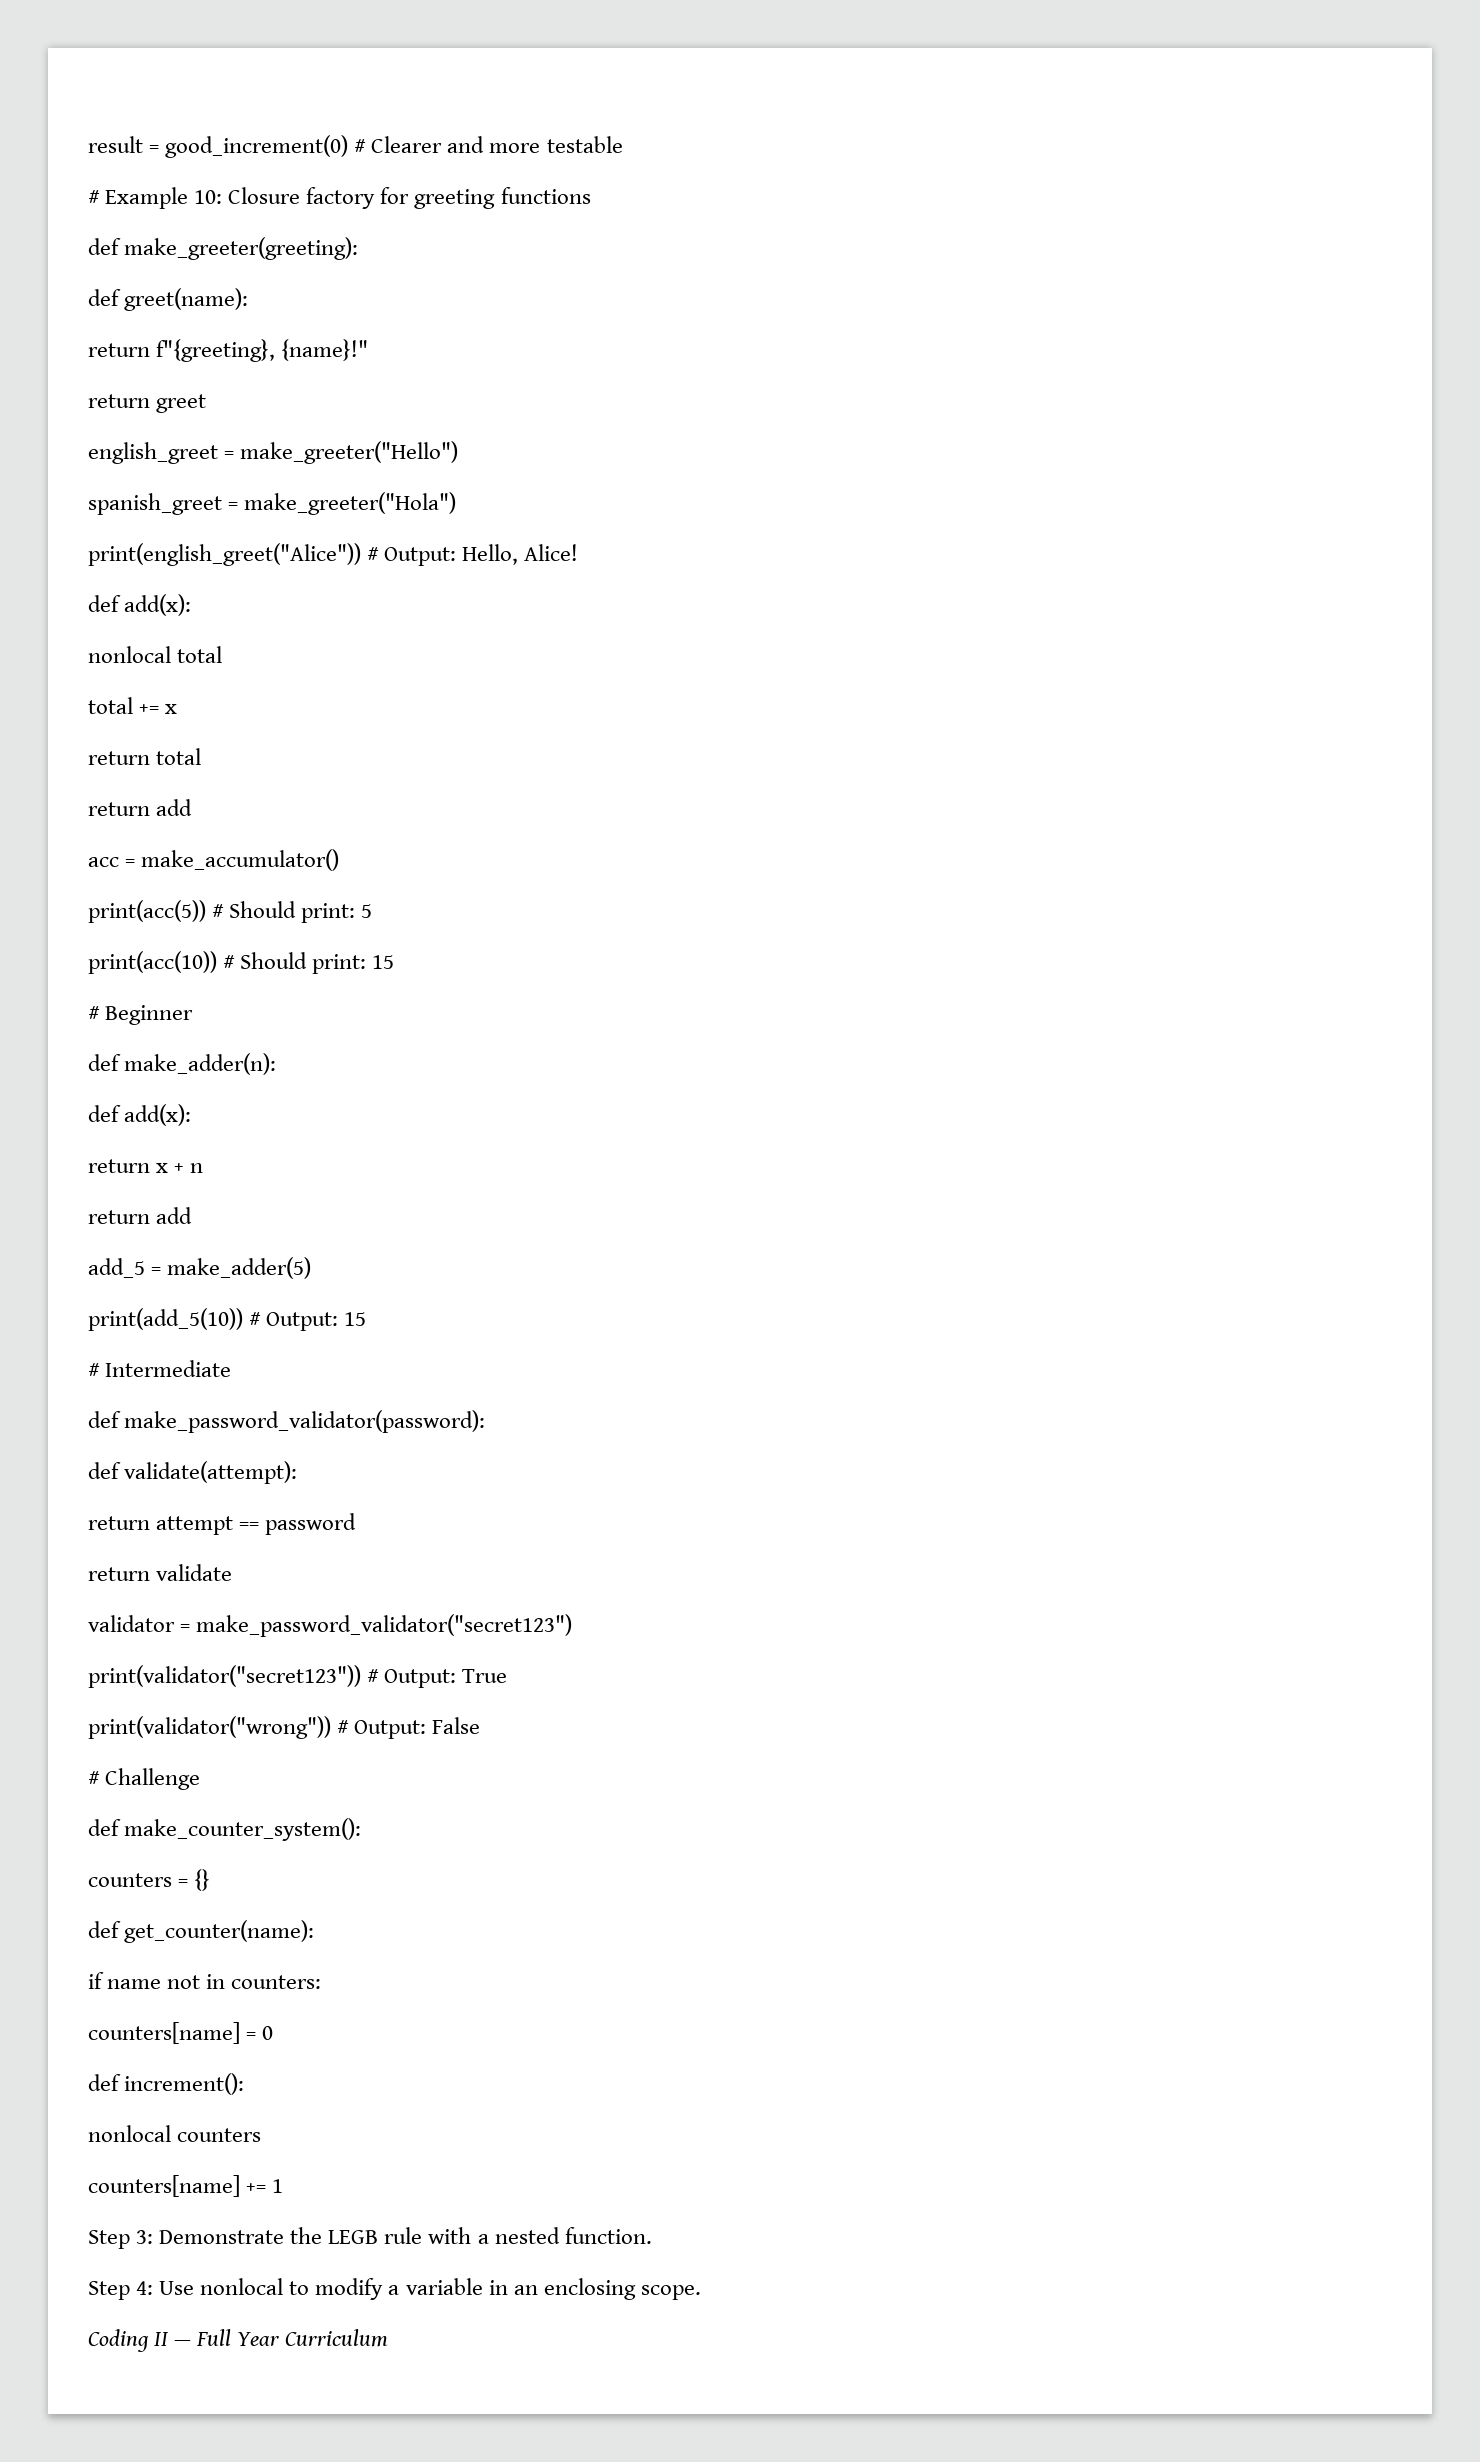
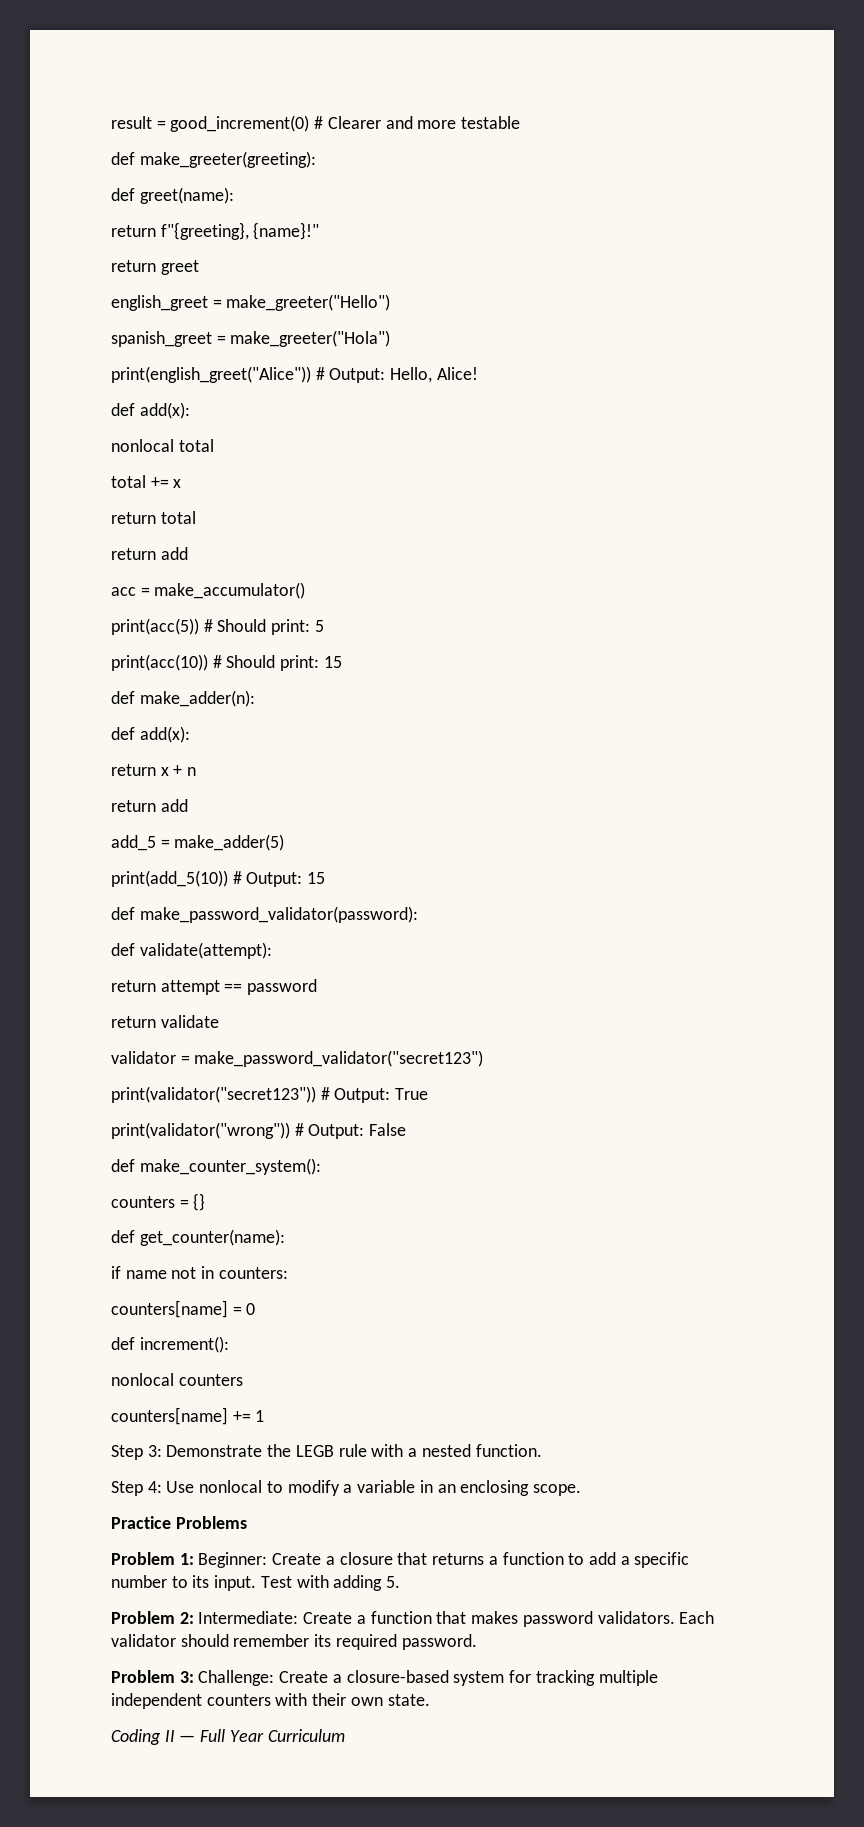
[88,187,591,209] // # Example 10: Closure factory for greeting functions -> (521, 122) none
[88,1005,194,1025] // # Beginner -> (342, 662) none
[88,1360,232,1377] // # Intermediate -> (326, 878) none
[88,1768,201,1790] // # Challenge -> (407, 1129) none
(701, 2292) none -> [111,1516,247,1529] [111,1552,690,1568] [111,1575,401,1591] [111,1611,715,1627] [111,1634,477,1650] [111,1670,658,1686] [111,1693,430,1709] // Practice Problems // Problem 1: Beginner: Create a closure that returns a function to add a specific number to its input. Test with adding 5. // Problem 2: Intermediate: Create a function that makes password validators. Each validator should remember its required password. // Problem 3: Challenge: Create a closure-based system for tracking multiple independent counters with their own state.

